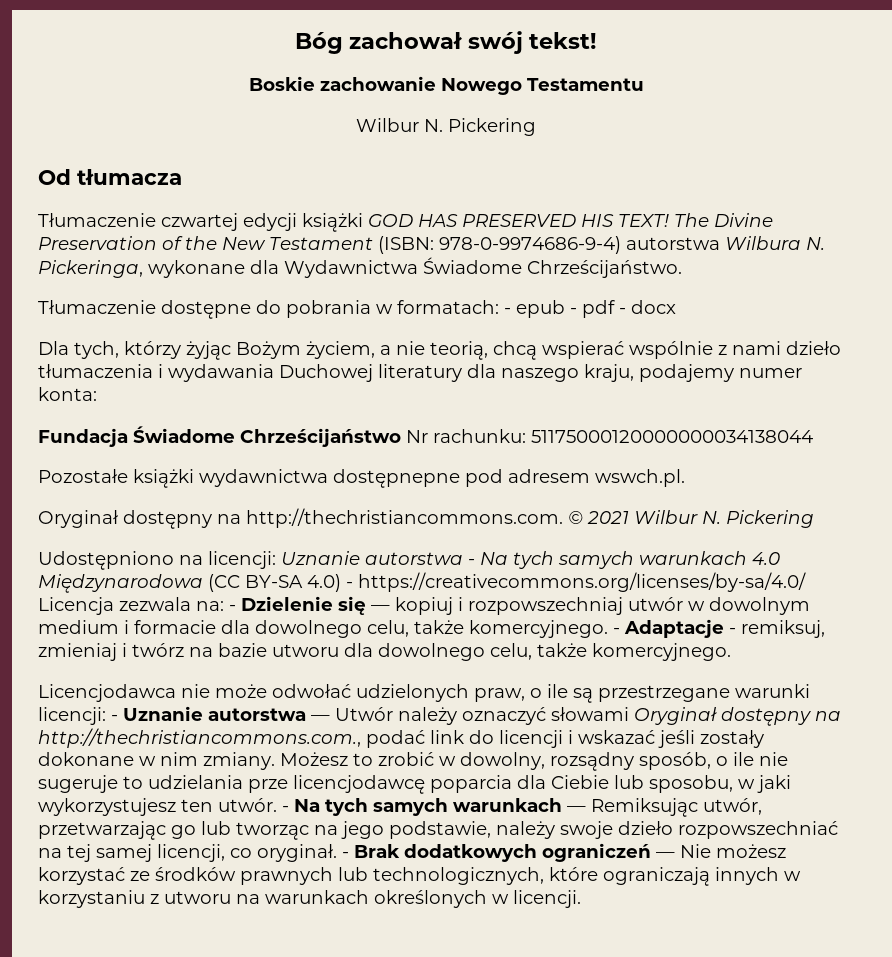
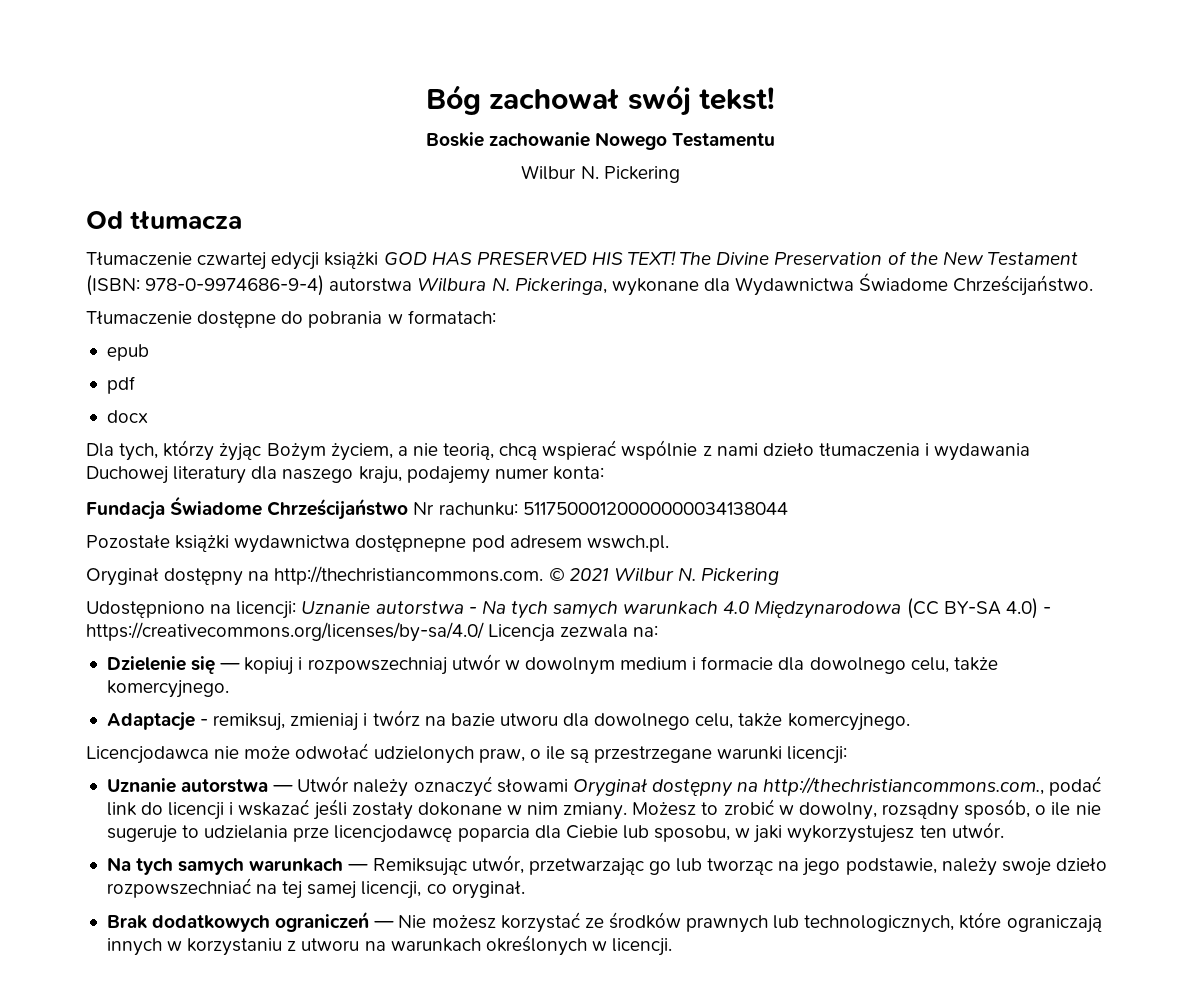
[504,308,511,314] - -> (496, 317) //
[570,308,577,314] - -> (149, 352) //
[619,308,626,314] - -> (135, 385) //
[229,605,236,611] - -> (659, 631) //
[613,628,620,634] - -> (229, 689) //
[111,715,118,721] - -> (848, 755) //
[282,806,289,812] - -> (1004, 830) //
[342,852,349,858] - -> (525, 890) //

